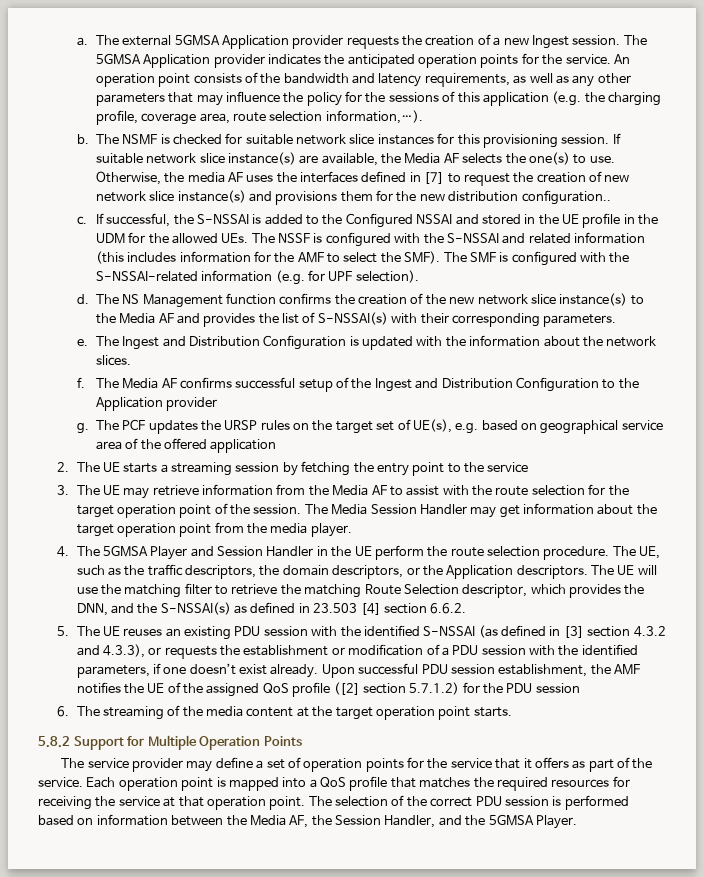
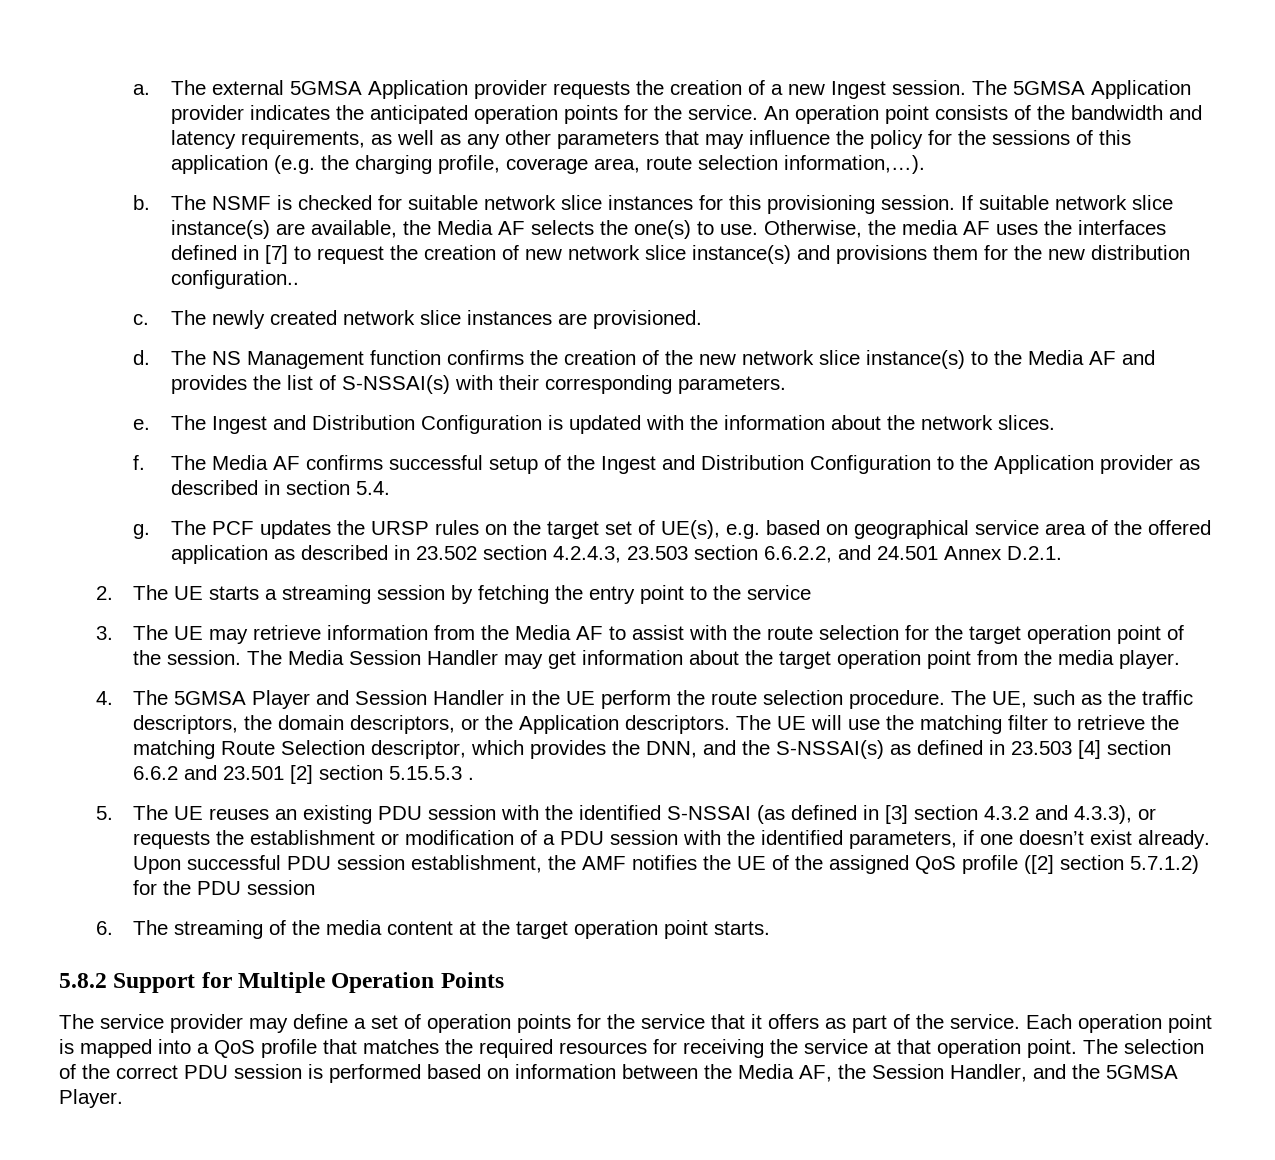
[95,213,659,228] [95,232,646,247] [95,251,630,266] [95,270,419,285] If successful, the S-NSSAI is added to the Configured NSSAI and stored in the UE profile in the UDM for the allowed UEs. The NSSF is configured with the S-NSSAI and related information (this includes information for the AMF to select the SMF). The SMF is configured with the S-NSSAI-related information (e.g. for UPF selection). -> [170,310,702,329] The newly created network slice instances are provisioned.
(218, 404) none -> [1178,459,1200,470] [170,480,390,495] as described in section 5.4.
(277, 446) none -> [273,545,1062,563] as described in 23.502 section 4.2.4.3, 23.503 section 6.6.2.2, and 24.501 Annex D.2.1.
[430,603,467,614] 6.6.2. -> [133,765,475,784] 6.6.2 and 23.501 [2] section 5.15.5.3 .

